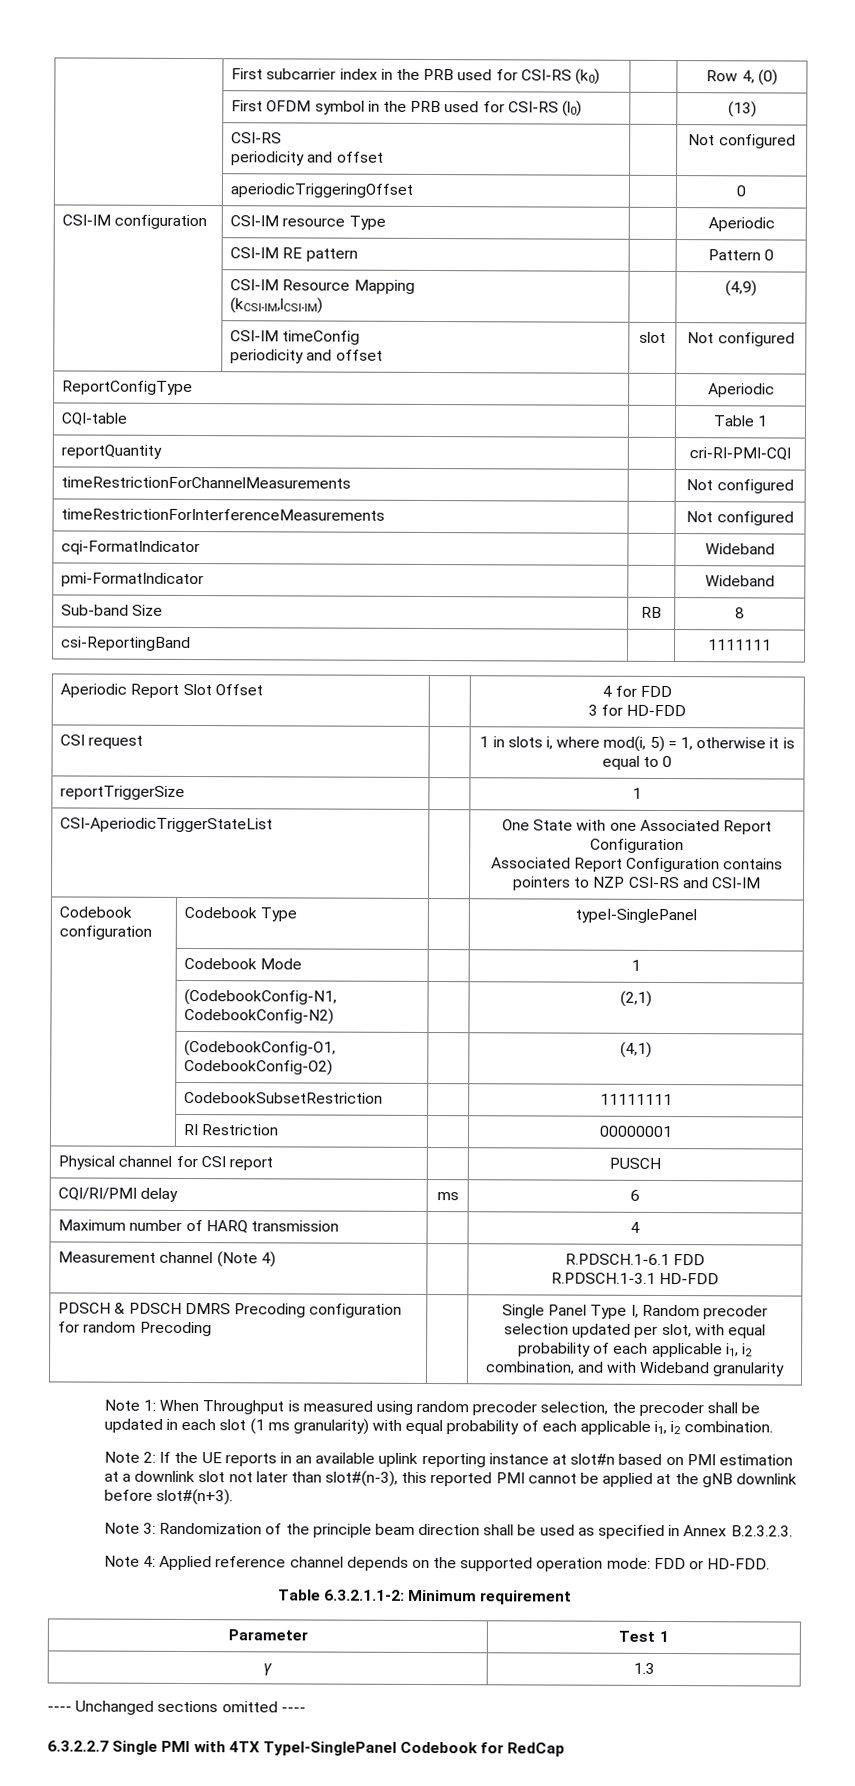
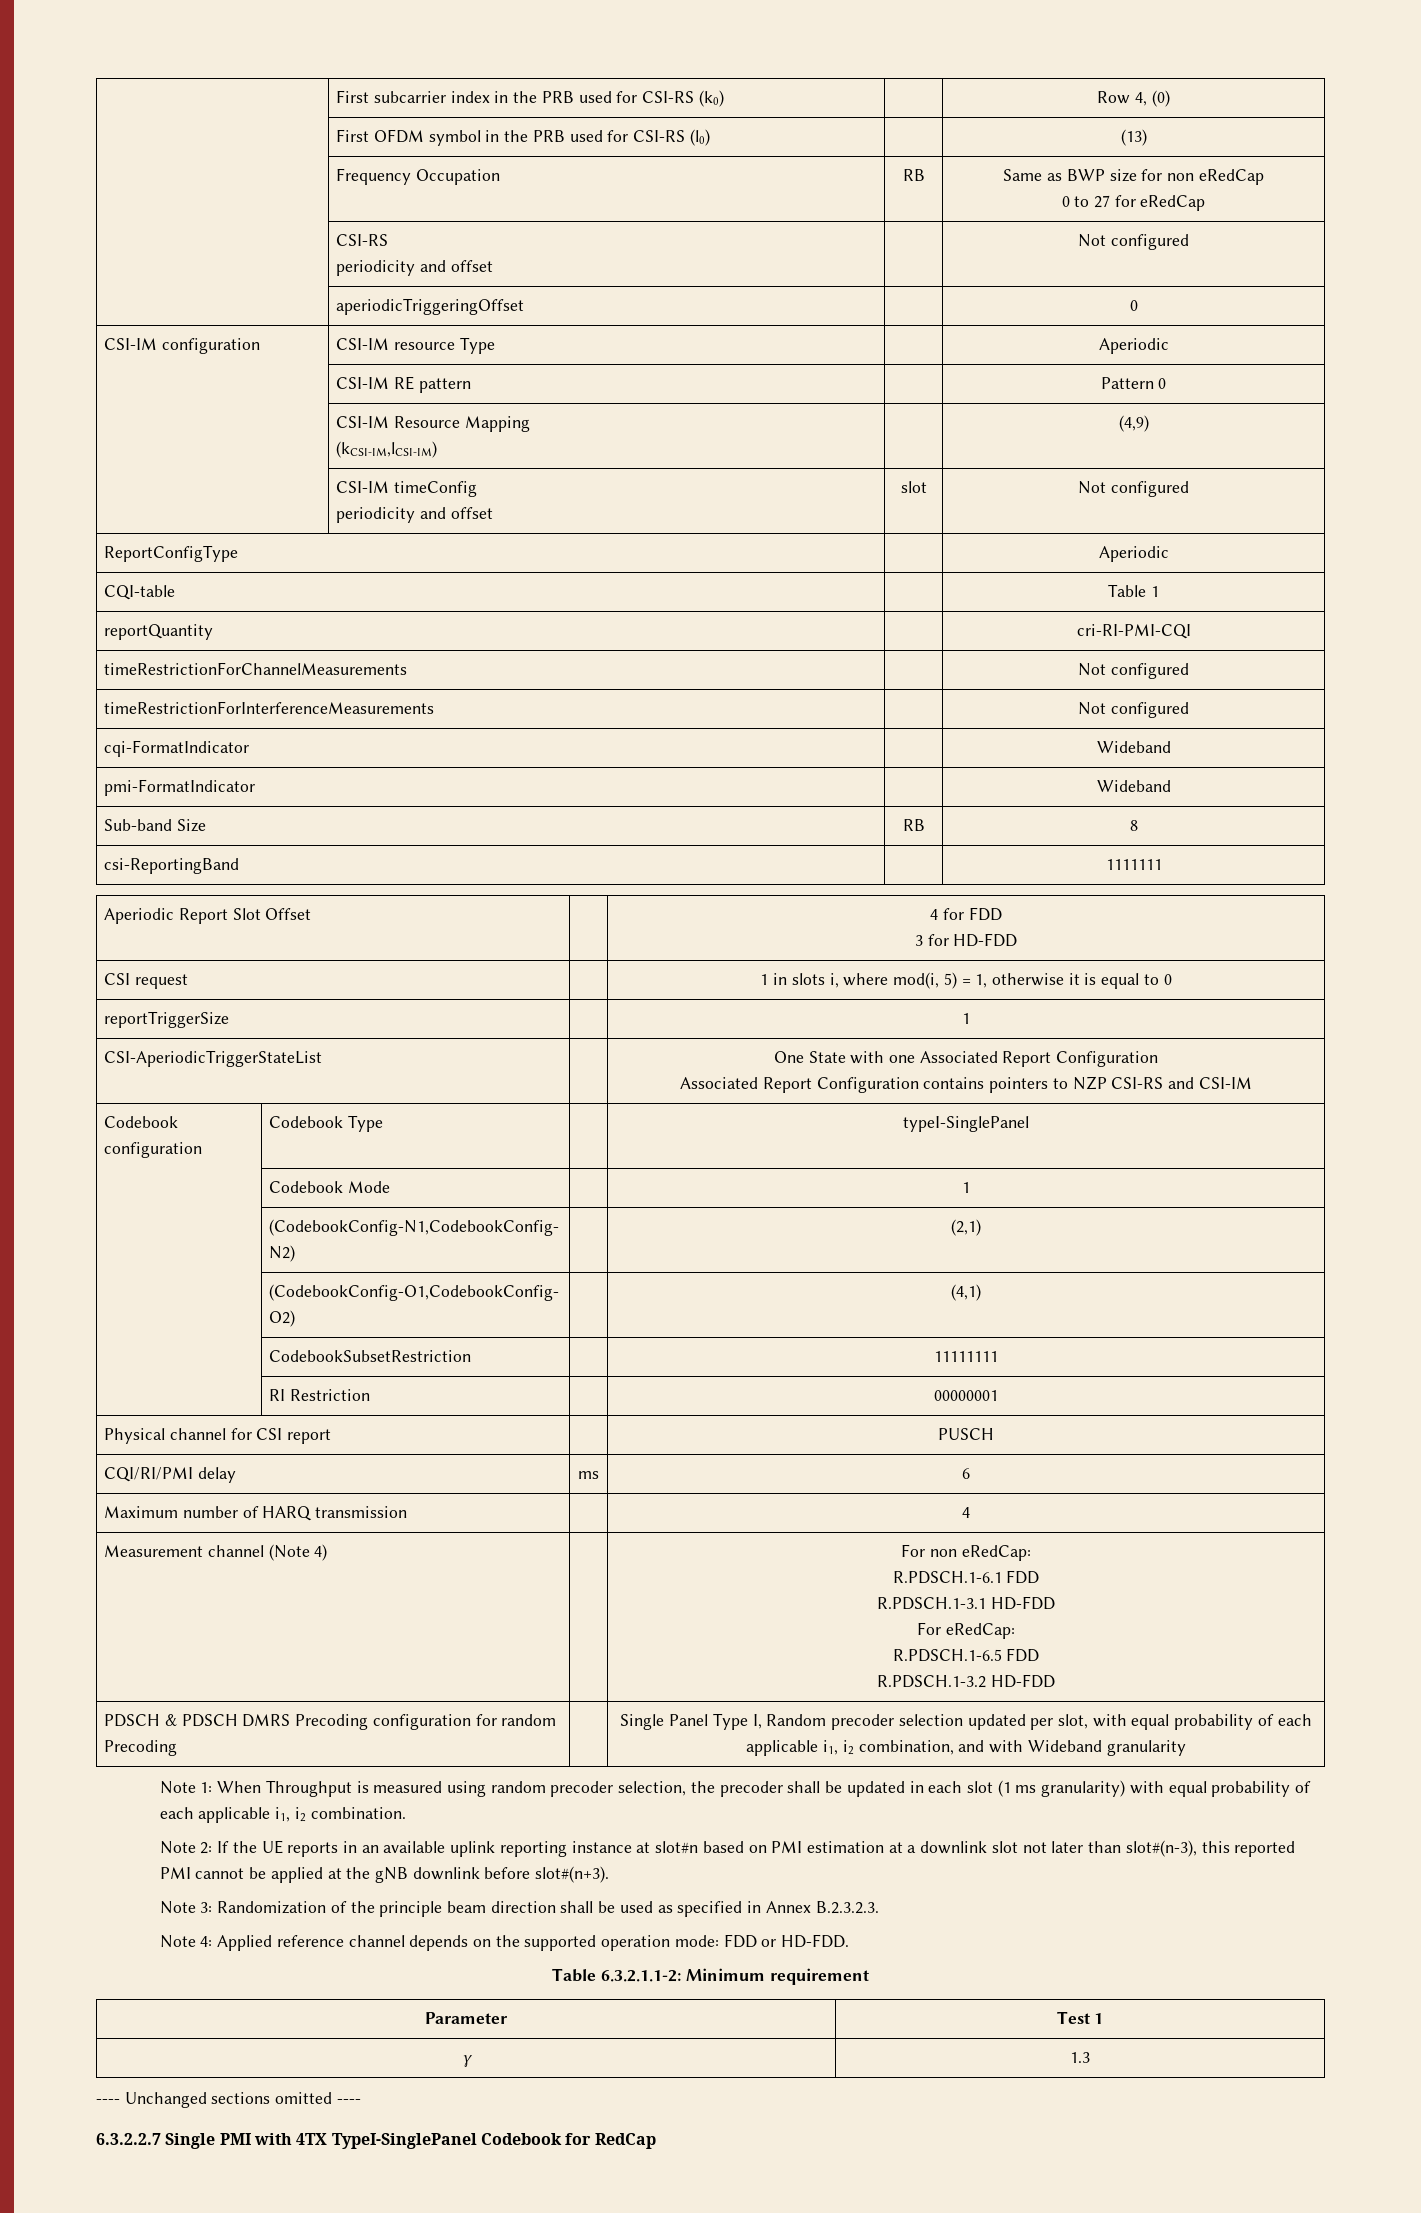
(757, 109) none -> [336,168,500,185] [902,169,925,181] [1003,169,1264,185] [1061,195,1206,211] // | Frequency Occupation | RB | Same as BWP size for non eRedCap // 0 to 27 for eRedCap
(276, 1259) none -> [901,1544,1031,1561] For non eRedCap: //
(720, 1278) none -> [917,1622,1015,1639] [892,1648,1040,1662] [877,1674,1055,1688] // For eRedCap: // R.PDSCH.1-6.5 FDD // R.PDSCH.1-3.2 HD-FDD

